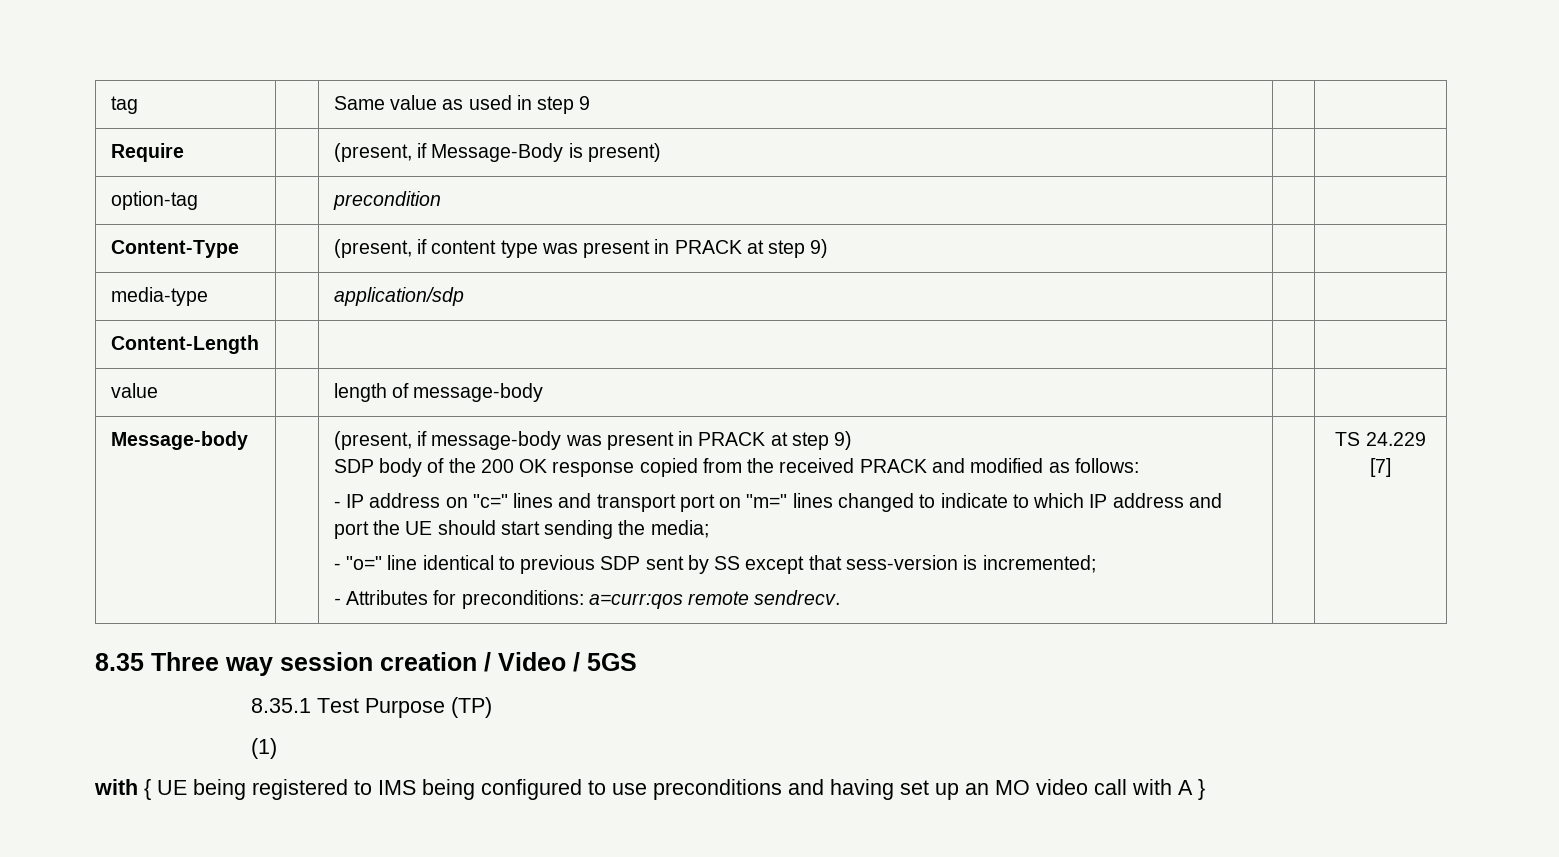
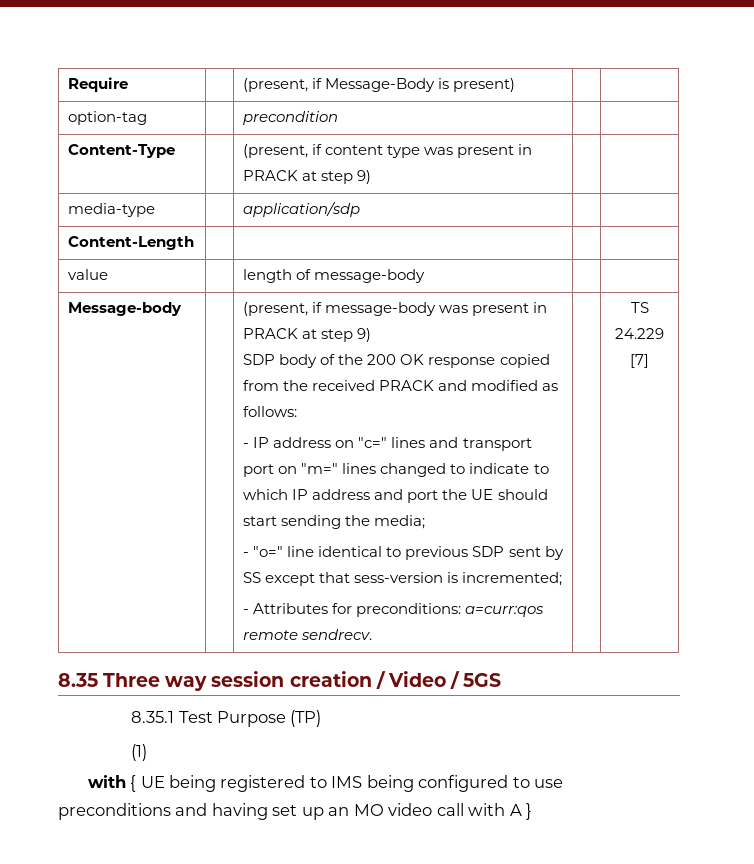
[110,96,138,114] [333,95,591,114] tag | | Same value as used in step 9 | | // -> (68, 84) none

